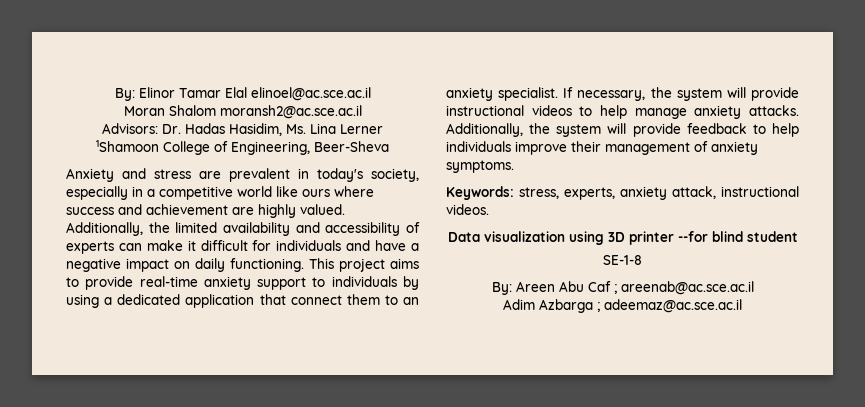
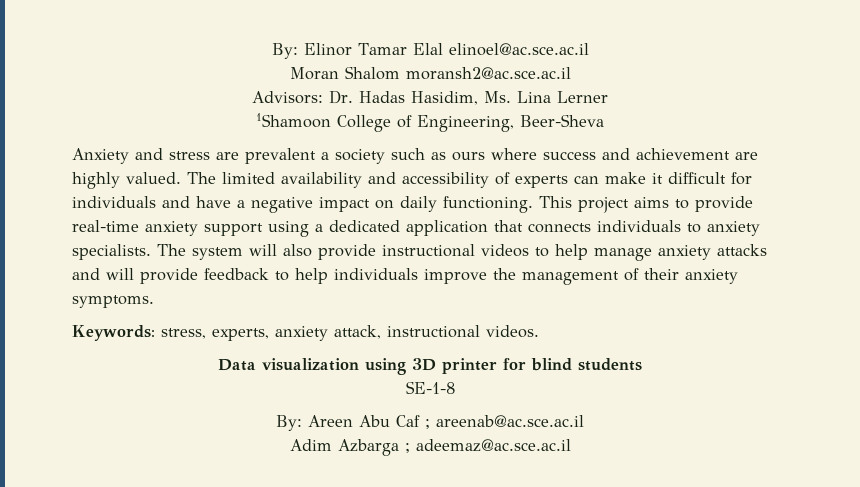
[298,168,419,182] [66,186,298,200] in today's society, especially in a competitive world like -> [321,148,446,164] a society such as
[66,222,170,236] Additionally, the -> [187,172,216,184] The
[312,276,419,290] to individuals by -> (263, 229) none
[290,294,419,305] [446,87,746,101] connect them to an anxiety specialist. If necessary, the system will -> [528,220,760,236] [72,244,312,260] connects individuals to anxiety specialists. The system will also
[749,105,799,116] [446,123,602,137] attacks. Additionally, the system -> [717,244,767,256] [72,268,100,280] attacks and
[571,141,601,152] their -> [493,268,516,280] the
(708, 146) none -> [644,268,679,280] their
[677,231,798,242] --for blind student -> [503,358,642,371] for blind students

